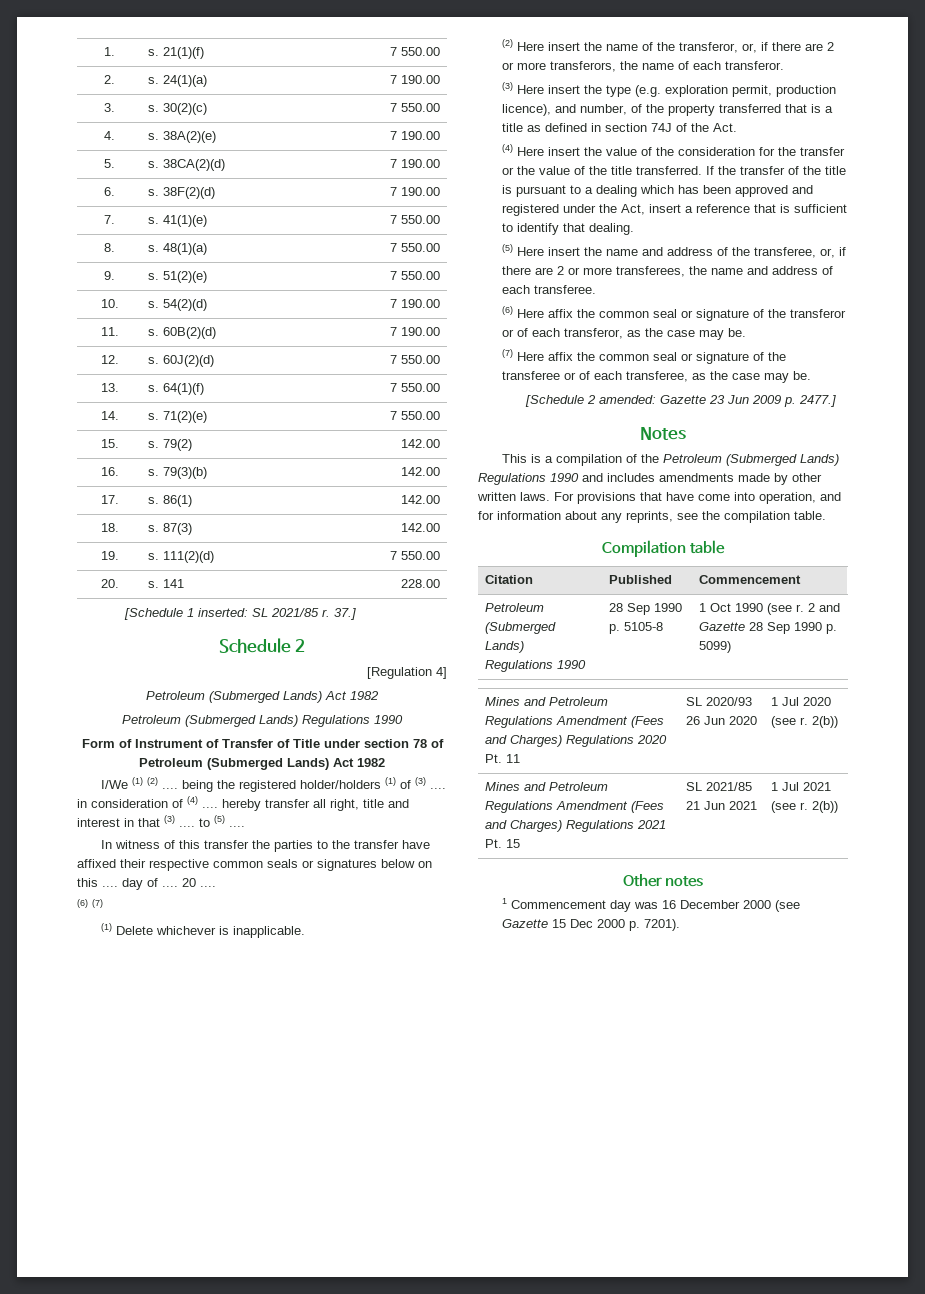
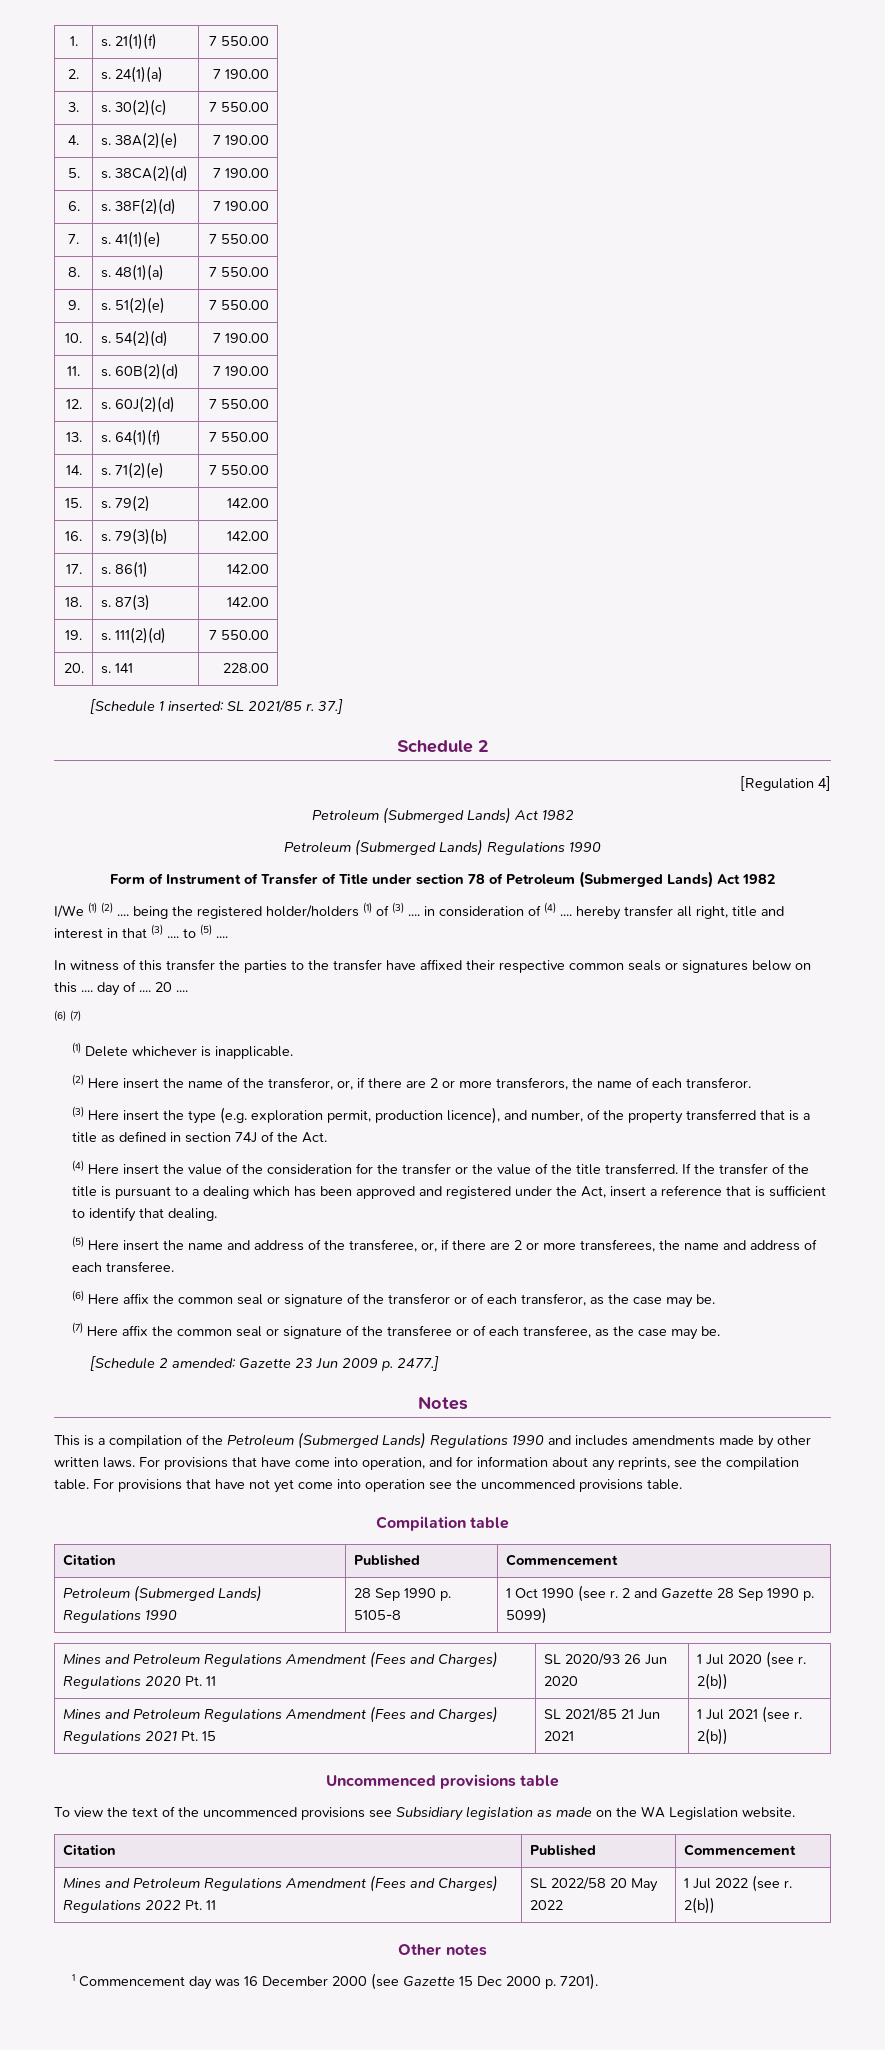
(826, 515) none -> [93,1479,682,1493] For provisions that have not yet come into operation see the uncommenced provisions table.
(839, 807) none -> [325,1774,560,1789] [54,1806,795,1821] [62,1844,116,1856] [529,1844,596,1856] [683,1844,796,1856] [62,1875,498,1892] [62,1899,216,1913] [529,1877,658,1892] [529,1900,563,1910] [683,1875,792,1892] [683,1897,715,1914] // Uncommenced provisions table // To view the text of the uncommenced provisions see Subsidiary legislation as made on the WA Legislation website. // Citation | Published | Commencement // Mines and Petroleum Regulations Amendment (Fees and Charges) Regulations 2022 Pt. 11 | SL 2022/58 20 May 2022 | 1 Jul 2022 (see r. 2(b))

